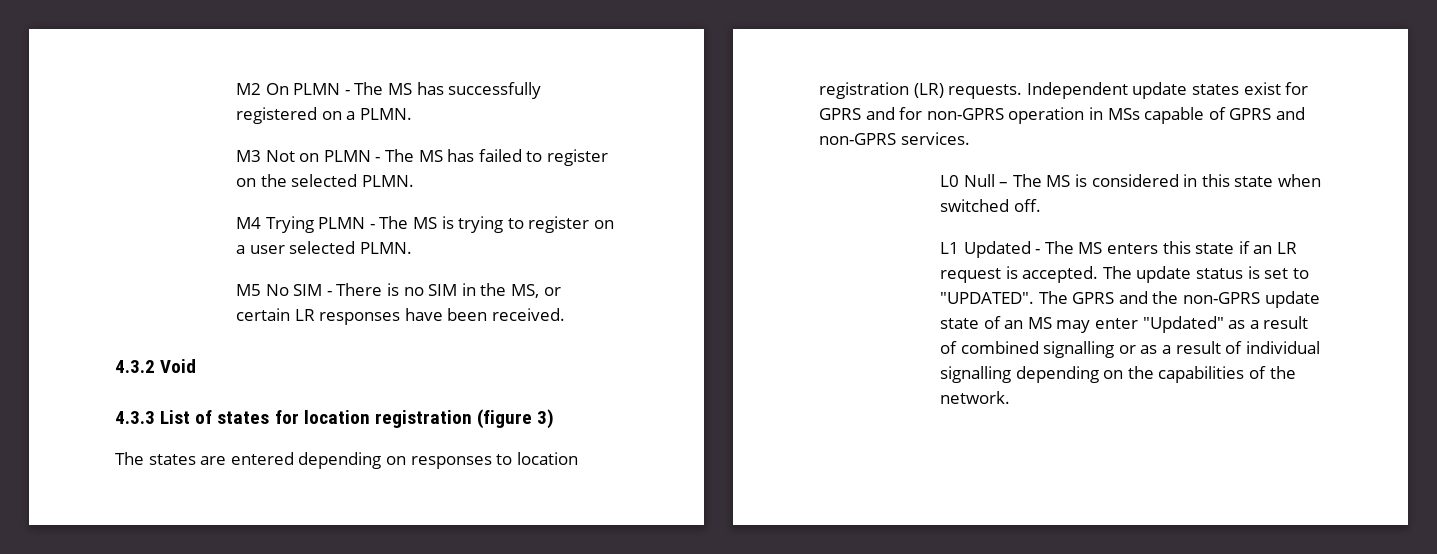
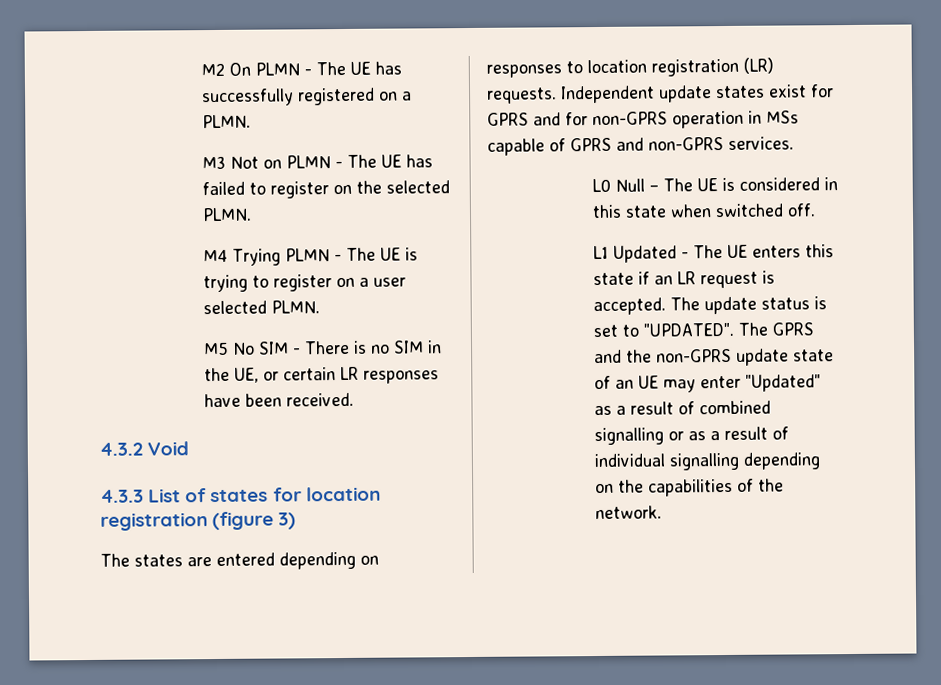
[387,83,412,95] MS -> [350,61,372,75] UE
[418,150,443,162] MS -> [381,154,403,168] UE
[412,217,437,229] MS -> [380,247,402,261] UE
[510,284,539,298] MS, -> [234,367,260,383] UE,
[1046,175,1071,187] MS -> [697,178,719,192] UE
[1078,242,1103,254] MS -> [727,244,749,258] UE
[1027,317,1052,329] MS -> [638,375,660,389] UE

